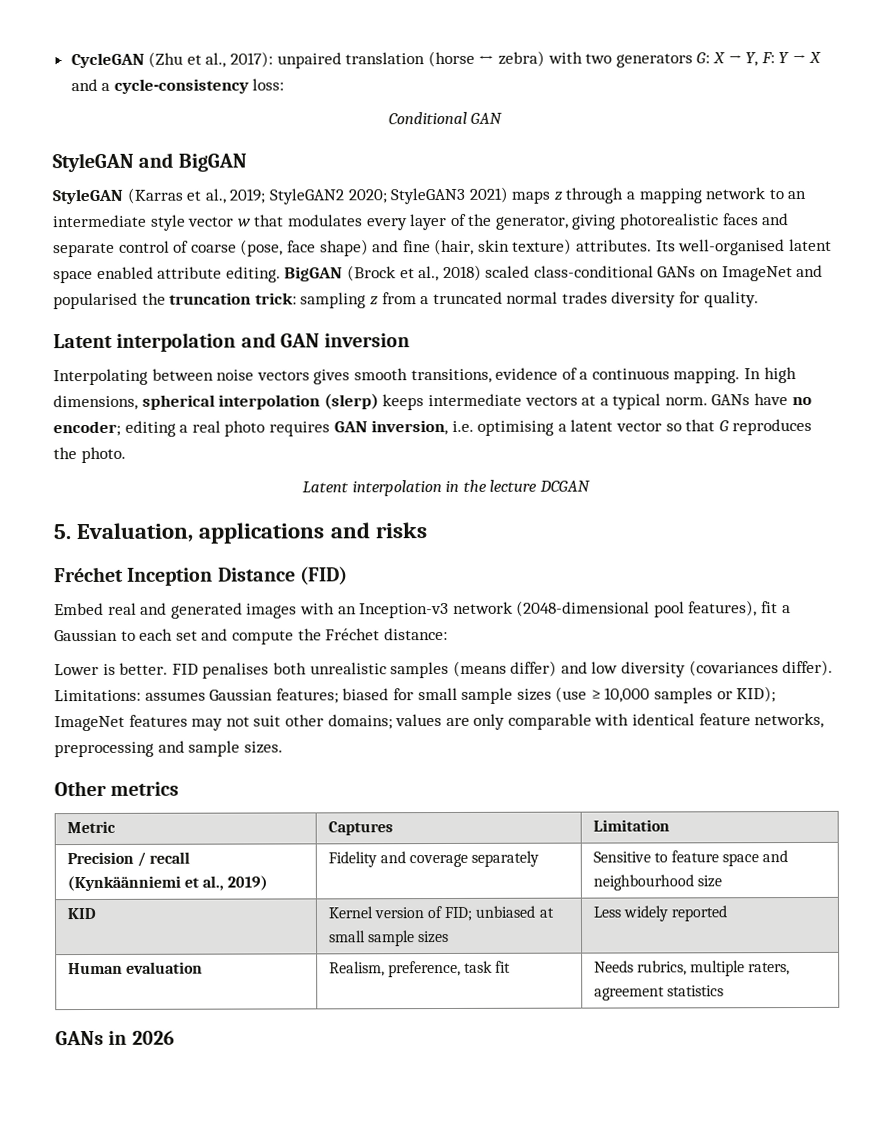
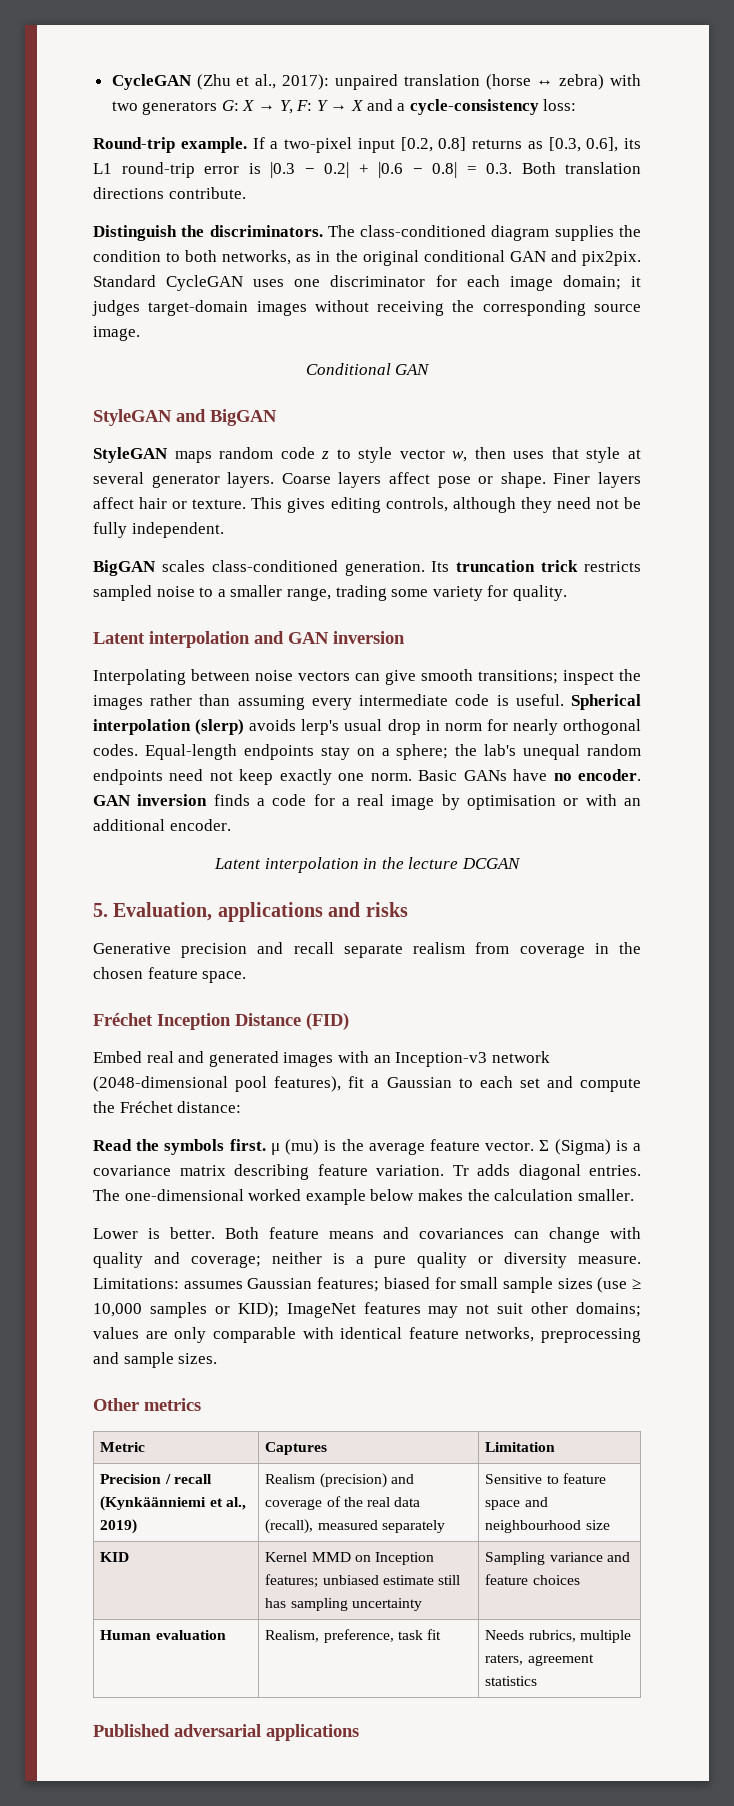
(285, 84) none -> [93,137,641,153] [93,162,641,178] [93,187,246,199] [93,225,642,241] [93,250,641,266] [93,275,641,291] [92,300,641,316] [93,326,140,341] // Round-trip example. If a two-pixel input [0.2, 0.8] returns as [0.3, 0.6], its L1 round-trip error is |0.3 − 0.2| + |0.6 − 0.8| = 0.3. Both translation directions contribute. // Distinguish the discriminators. The class-conditioned diagram supplies the condition to both networks, as in the original conditional GAN and pix2pix. Standard CycleGAN uses one discriminator for each image domain; it judges target-domain images without receiving the corresponding source image.
[126,186,807,205] [53,213,790,231] [53,238,832,258] [53,264,824,284] [53,291,677,310] (Karras et al., 2019; StyleGAN2 2020; StyleGAN3 2021) maps z through a mapping network to an intermediate style vector w that modulates every layer of the generator, giving photorealistic faces and separate control of coarse (pose, face shape) and fine (hair, skin texture) attributes. Its well-organised latent space enabled attribute editing. BigGAN (Brock et al., 2018) scaled class-conditional GANs on ImageNet and popularised the truncation trick: sampling z from a truncated normal trades diversity -> [174,447,642,463] [93,472,642,488] [93,497,641,513] [93,522,224,538] [93,560,641,576] [93,585,483,601] maps random code z to style vector w, then uses that style at several generator layers. Coarse layers affect pose or shape. Finer layers affect hair or texture. This gives editing controls, although they need not be fully independent. // BigGAN scales class-conditioned generation. Its truncation trick restricts sampled noise to a smaller range, trading some variety
[313,367,797,385] [53,393,812,411] [53,418,813,437] [53,446,126,464] gives smooth transitions, evidence of a continuous mapping. In high dimensions, spherical interpolation (slerp) keeps intermediate vectors at a typical norm. GANs have no encoder; editing a real photo requires GAN inversion, i.e. optimising a latent vector so that G reproduces the photo. -> [355,669,641,685] [93,694,641,710] [93,719,642,735] [93,744,641,760] [93,769,641,785] [93,794,641,810] [93,819,231,831] can give smooth transitions; inspect the images rather than assuming every intermediate code is useful. Spherical interpolation (slerp) avoids lerp's usual drop in norm for nearly orthogonal codes. Equal-length endpoints stay on a sphere; the lab's unequal random endpoints need not keep exactly one norm. Basic GANs have no encoder. GAN inversion finds a code for a real image by optimisation or with an additional encoder.
(427, 530) none -> [93,942,641,958] [93,967,247,983] // Generative precision and recall separate realism from coverage in the chosen feature space.
[54,659,834,679] Lower is better. FID penalises both unrealistic samples (means differ) and low diversity (covariances differ). -> [93,1139,641,1155] [93,1164,641,1180] [93,1189,634,1205] [93,1227,641,1243] [93,1252,641,1268] Read the symbols first. μ (mu) is the average feature vector. Σ (Sigma) is a covariance matrix describing feature variation. Tr adds diagonal entries. The one-dimensional worked example below makes the calculation smaller. // Lower is better. Both feature means and covariances can change with quality and coverage; neither is a pure quality or diversity measure.
[327,851,469,868] Fidelity and coverage -> [265,1473,414,1488] [265,1496,421,1510] [265,1519,378,1534] Realism (precision) and coverage of the real data (recall), measured
[373,905,554,922] [328,930,450,947] [592,905,728,922] version of FID; unbiased at small sample sizes | Less widely reported -> [311,1552,435,1565] [265,1574,461,1588] [265,1598,422,1611] [485,1552,630,1565] [485,1574,580,1585] MMD on Inception features; unbiased estimate still has sampling uncertainty | Sampling variance and feature choices
[55,1030,175,1046] GANs in 2026 -> [93,1724,359,1741] Published adversarial applications

